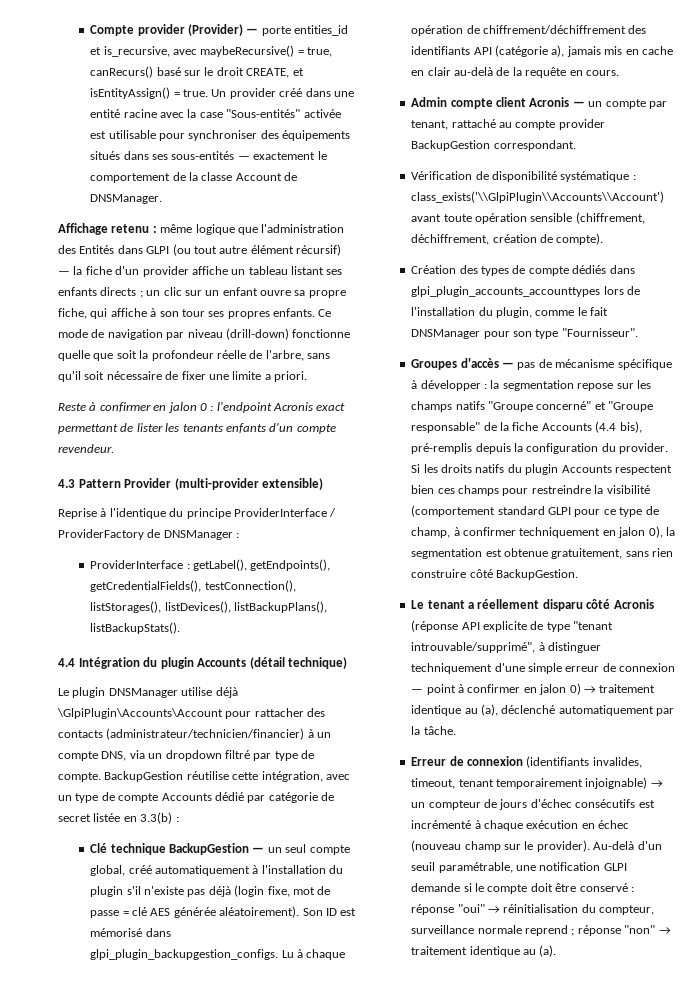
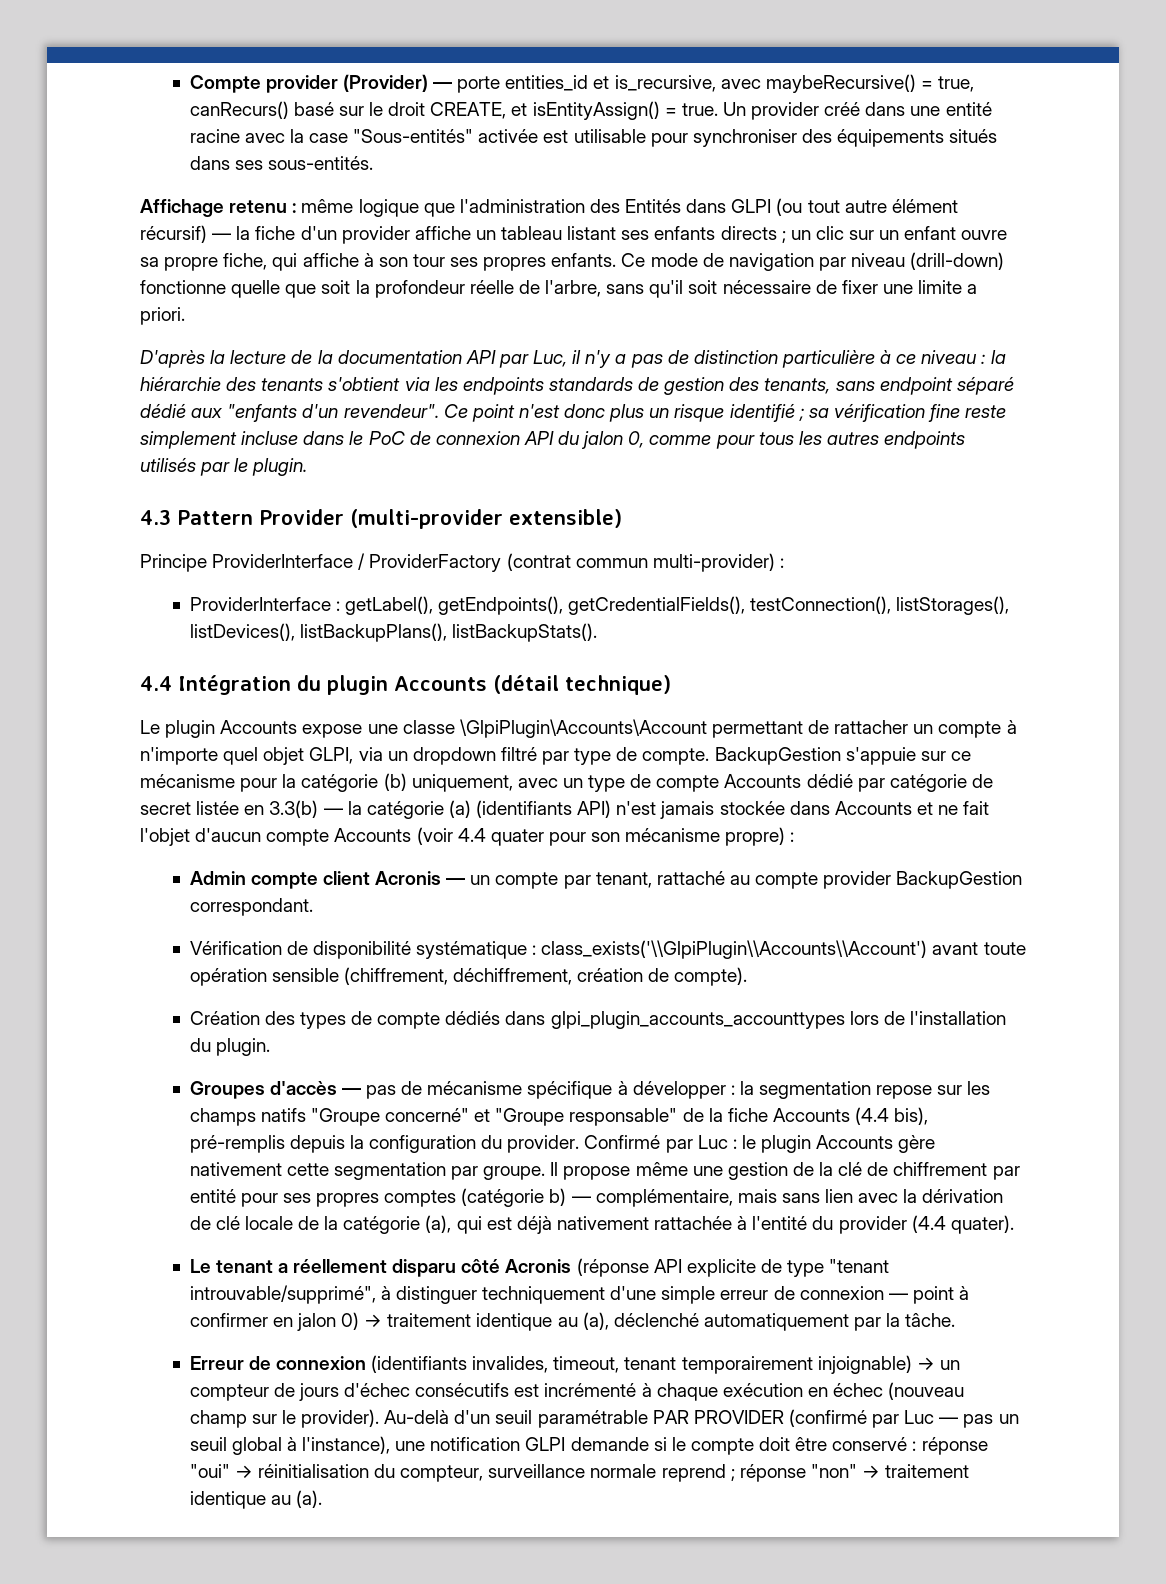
[171,151,327,160] [90,172,298,183] [90,194,163,204] sous-entités — exactement le comportement de la classe Account de DNSManager. -> [267,156,373,170] sous-entités.
[58,402,346,413] [58,423,336,434] [58,444,114,453] Reste à confirmer en jalon 0 : l'endpoint Acronis exact permettant de lister les tenants enfants d'un compte revendeur. -> [140,350,1006,368] [140,376,1014,395] [140,403,1007,422] [140,431,966,449] [140,457,308,476] D'après la lecture de la documentation API par Luc, il n'y a pas de distinction particulière à ce niveau : la hiérarchie des tenants s'obtient via les endpoints standards de gestion des tenants, sans endpoint séparé dédié aux "enfants d'un revendeur". Ce point n'est donc plus un risque identifié ; sa vérification fine reste simplement incluse dans le PoC de connexion API du jalon 0, comme pour tous les autres endpoints utilisés par le plugin.
[58,508,337,519] [58,529,233,540] Reprise à l'identique du principe ProviderInterface / ProviderFactory de DNSManager -> [140,553,775,572] Principe ProviderInterface / ProviderFactory (contrat commun multi-provider)
[108,687,238,698] [57,708,326,719] [58,728,332,740] [58,751,127,761] DNSManager utilise déjà \GlpiPlugin\Accounts\Account pour rattacher des contacts (administrateur/technicien/financier) à un compte DNS, -> [220,719,1017,738] [140,747,354,765] Accounts expose une classe \GlpiPlugin\Accounts\Account permettant de rattacher un compte à n'importe quel objet GLPI,
[186,771,323,782] réutilise cette intégration, -> [845,747,971,765] [140,773,513,792] s'appuie sur ce mécanisme pour la catégorie (b) uniquement,
[175,817,179,822] [90,843,350,855] [90,865,344,876] [90,885,331,897] [90,906,357,918] [90,928,171,937] [90,949,346,960] [411,25,647,36] [411,45,673,57] [411,67,619,78] : // Clé technique BackupGestion — un seul compte global, créé automatiquement à l'installation du plugin s'il n'existe pas déjà (login fixe, mot de passe = clé AES générée aléatoirement). Son ID est mémorisé dans glpi_plugin_backupgestion_configs. Lu à chaque opération de chiffrement/déchiffrement des identifiants API (catégorie a), jamais mis en cache en clair au-delà de la requête en cours. -> [323,800,990,819] [140,827,795,846] — la catégorie (a) (identifiants API) n'est jamais stockée dans Accounts et ne fait l'objet d'aucun compte Accounts (voir 4.4 quater pour son mécanisme propre) :
[496,307,609,318] [411,328,638,339] plugin, comme le fait DNSManager pour son type "Fournisseur". -> [215,1038,270,1056] plugin.
[411,464,672,475] [411,485,650,496] [411,505,659,517] [411,526,675,538] [411,548,674,559] [411,569,579,580] Si les droits natifs du plugin Accounts respectent bien ces champs pour restreindre la visibilité (comportement standard GLPI pour ce type de champ, à confirmer techniquement en jalon 0), la segmentation est obtenue gratuitement, sans rien construire côté BackupGestion. -> [584,1135,936,1153] [189,1162,1020,1180] [189,1188,1004,1207] [189,1215,1014,1234] Confirmé par Luc : le plugin Accounts gère nativement cette segmentation par groupe. Il propose même une gestion de la clé de chiffrement par entité pour ses propres comptes (catégorie b) — complémentaire, mais sans lien avec la dérivation de clé locale de la catégorie (a), qui est déjà nativement rattachée à l'entité du provider (4.4 quater).
[438,862,513,873] paramétrable, -> [537,1409,1019,1428] [189,1436,391,1455] paramétrable PAR PROVIDER (confirmé par Luc — pas un seuil global à l'instance),

